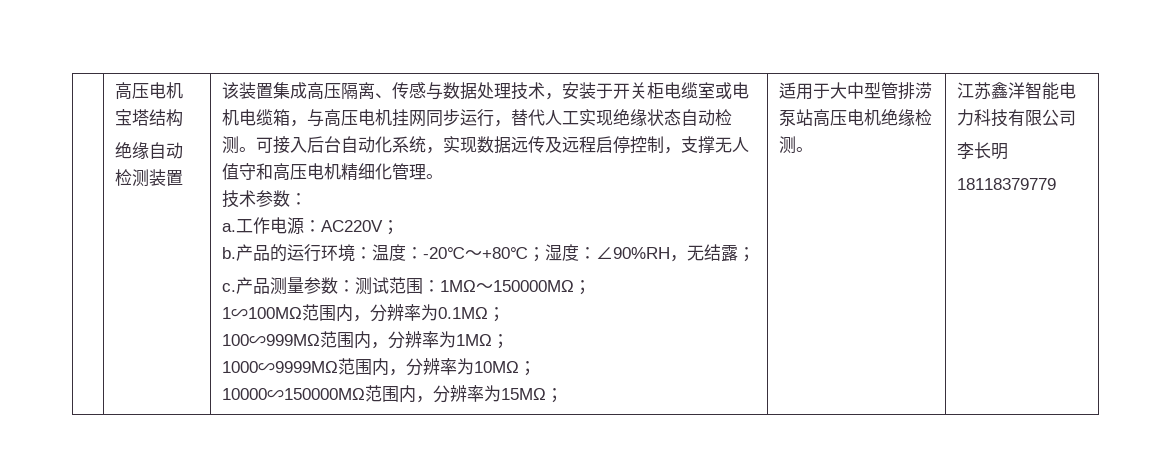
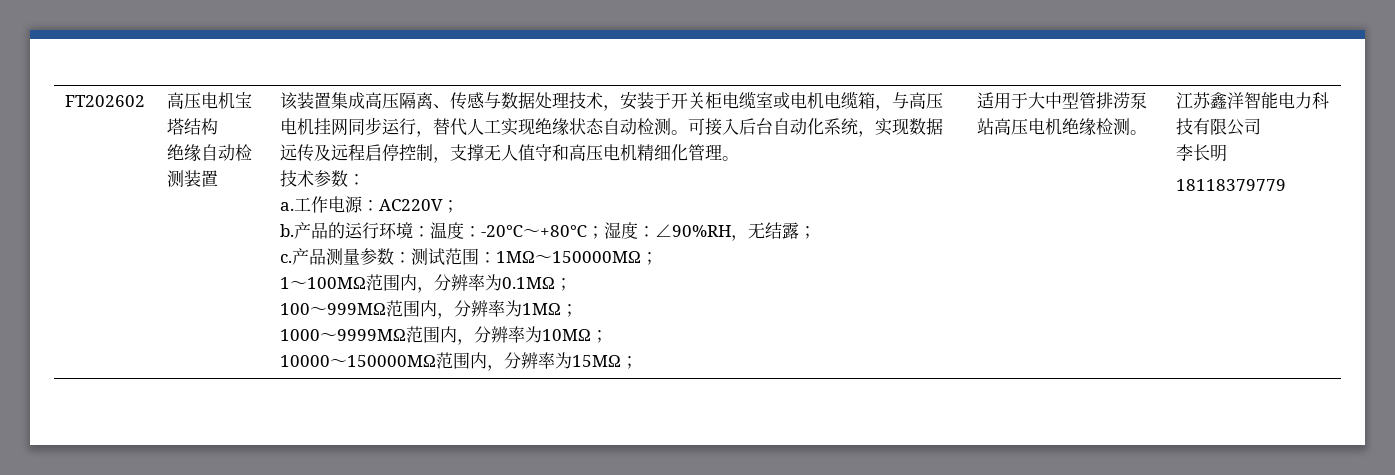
(114, 91) none -> [64,95,145,107] FT202602
[221,307,302,319] 1∽100MΩ -> [279,277,366,289] 1～100MΩ
[221,334,320,346] 100∽999MΩ -> [279,303,386,315] 100～999MΩ
[221,361,338,373] 1000∽9999MΩ -> [279,329,406,341] 1000～9999MΩ
[221,388,365,400] 10000∽150000MΩ -> [279,355,436,367] 10000～150000MΩ

